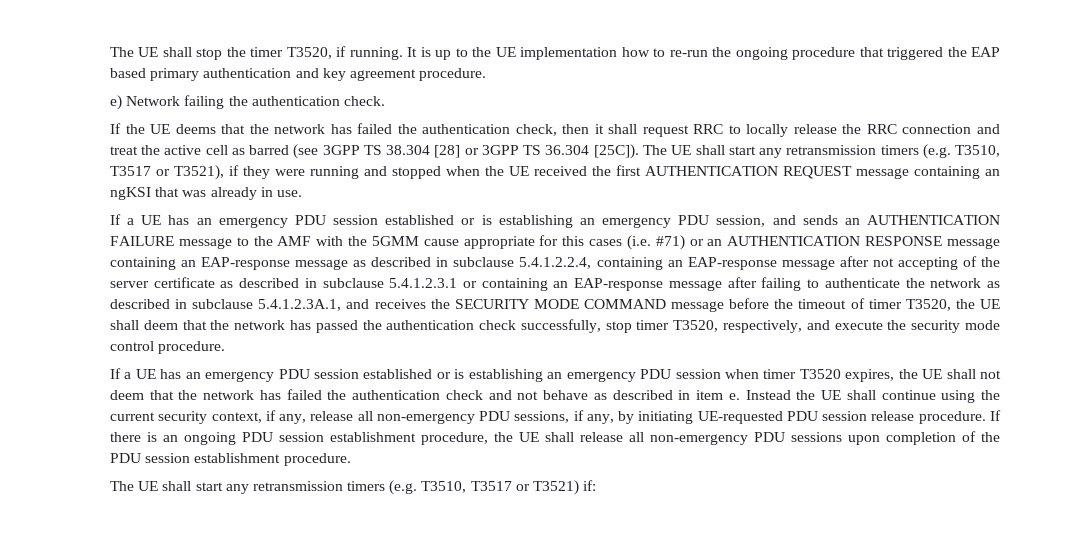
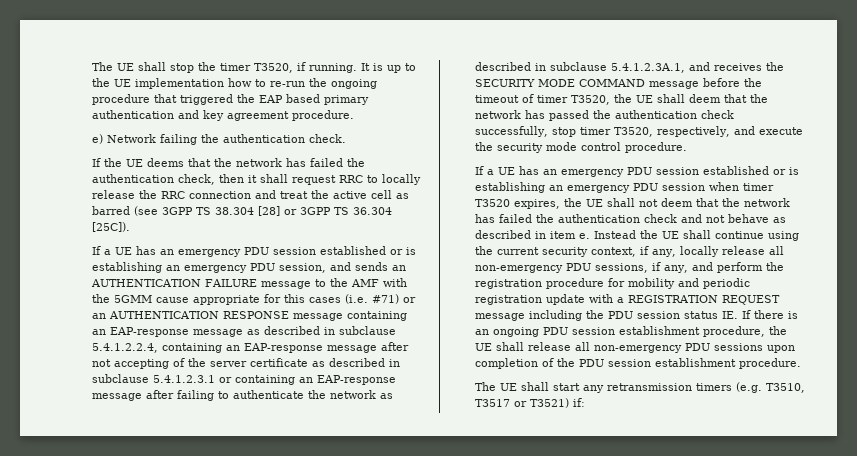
[642,144,1001,159] [109,165,1000,180] [109,187,302,200] The UE shall start any retransmission timers (e.g. T3510, T3517 or T3521), if they were running and stopped when the UE received the first AUTHENTICATION REQUEST message containing an ngKSI that was already in use. -> (131, 227) none
(307, 419) none -> [680,246,720,257] locally
[618,411,986,424] by initiating UE-requested PDU session release procedure. -> [692,262,785,273] [475,278,751,289] [475,294,781,305] [475,310,739,321] and perform the registration procedure for mobility and periodic registration update with a REGISTRATION REQUEST message including the PDU session status IE.

